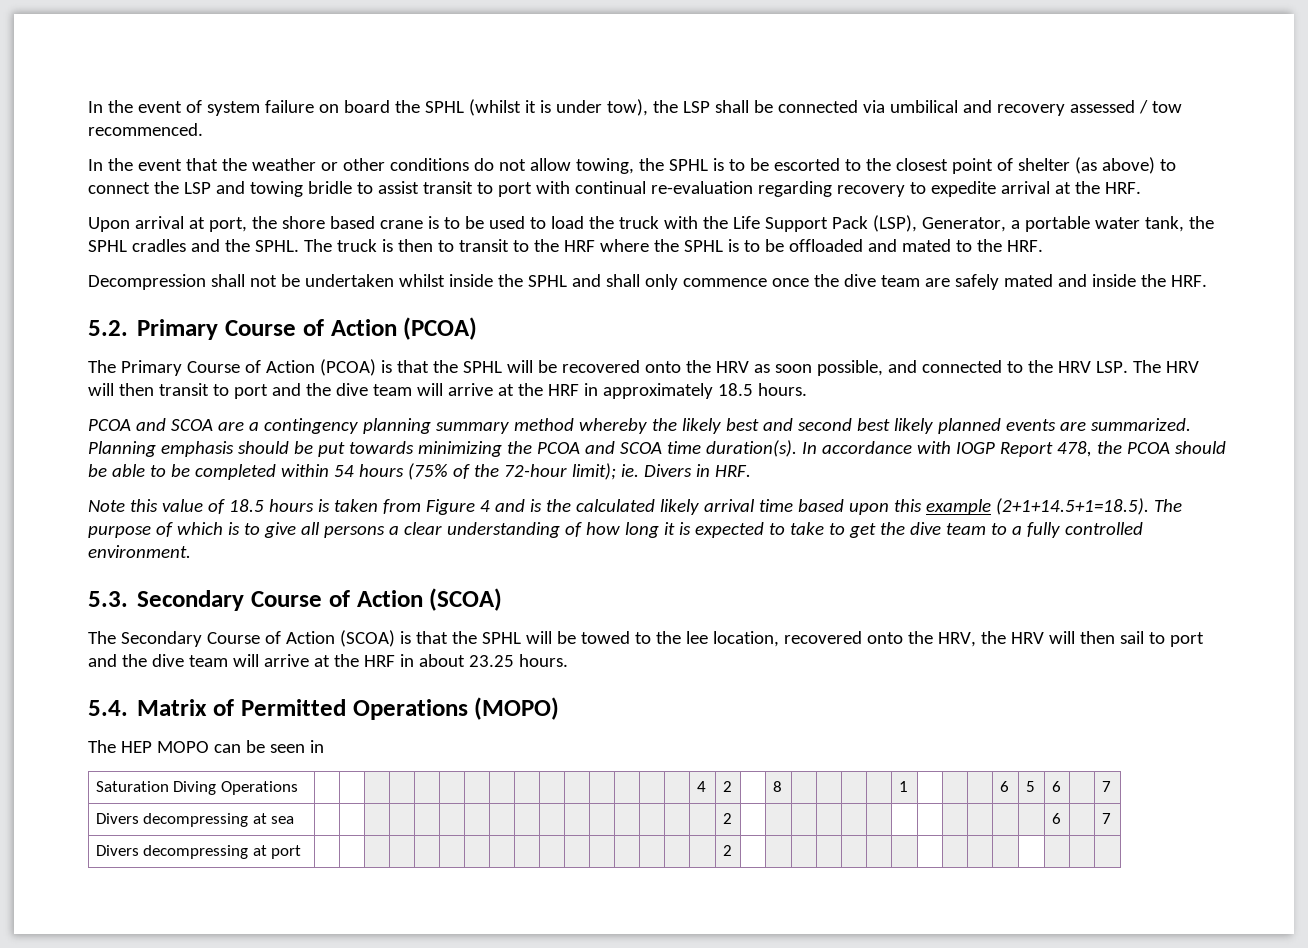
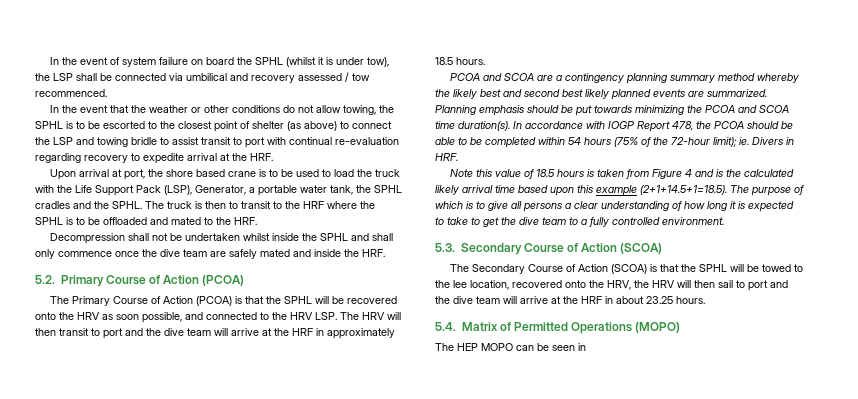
[95,781,298,795] [696,781,706,792] [722,781,732,792] [772,781,782,792] [898,781,908,792] [999,781,1009,792] [1025,781,1035,792] [1051,781,1061,792] [1101,781,1111,792] [95,813,295,827] [722,813,732,824] [1051,813,1061,824] [1101,813,1111,824] [95,845,302,859] [722,845,732,856] // Saturation Diving Operations | | | | | | | | | | | | | | | | 4 | 2 | | 8 | | | | | 1 | | | | 6 | 5 | 6 | | 7 // Divers decompressing at sea | | | | | | | | | | | | | | | | | 2 | | | | | | | | | | | | | 6 | | 7 // Divers decompressing at port | | | | | | | | | | | | | | | | | 2 | | | | | | | | | | | | | | | -> (586, 347) none

